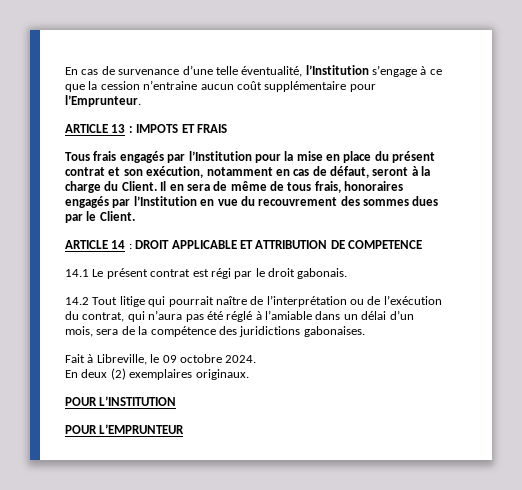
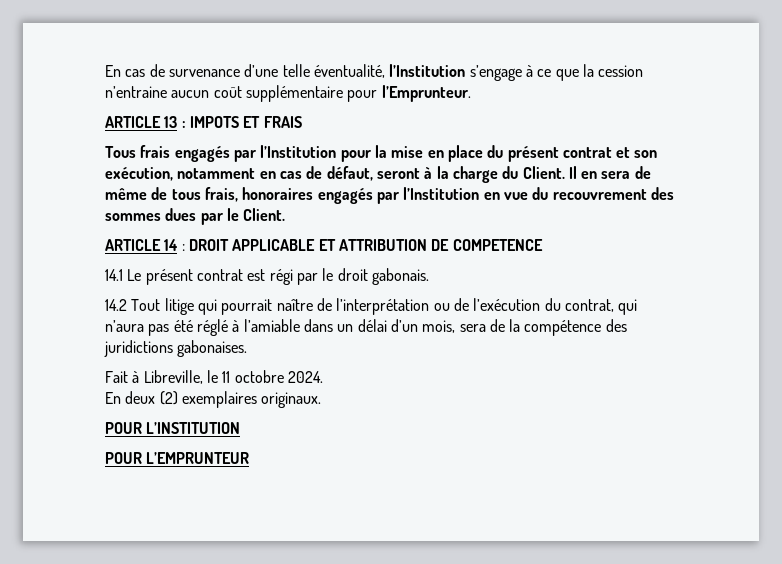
[162,355,177,363] 09 -> [222,371,231,383] 11

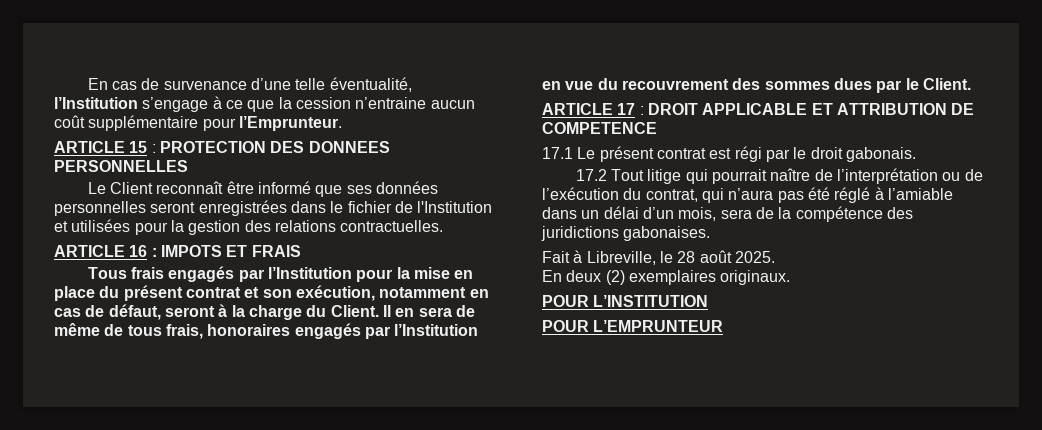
[164,116,178,128] 13 -> [129,141,390,153] [54,160,188,172] [87,181,439,197] [54,200,493,216] [54,219,444,235] [54,245,148,257] 15 : PROTECTION DES DONNEES PERSONNELLES // Le Client reconnaît être informé que ses données personnelles seront enregistrées dans le fichier de l'Institution et utilisées pour la gestion des relations contractuelles. // ARTICLE 16
[164,239,179,251] 14 -> [617,103,636,115] 17
[105,269,123,281] 14.1 -> [542,147,573,159] 17.1
[105,299,127,311] 14.2 -> [575,169,607,181] 17.2
[222,370,323,383] 11 octobre 2024. -> [677,250,775,263] 28 août 2025.

